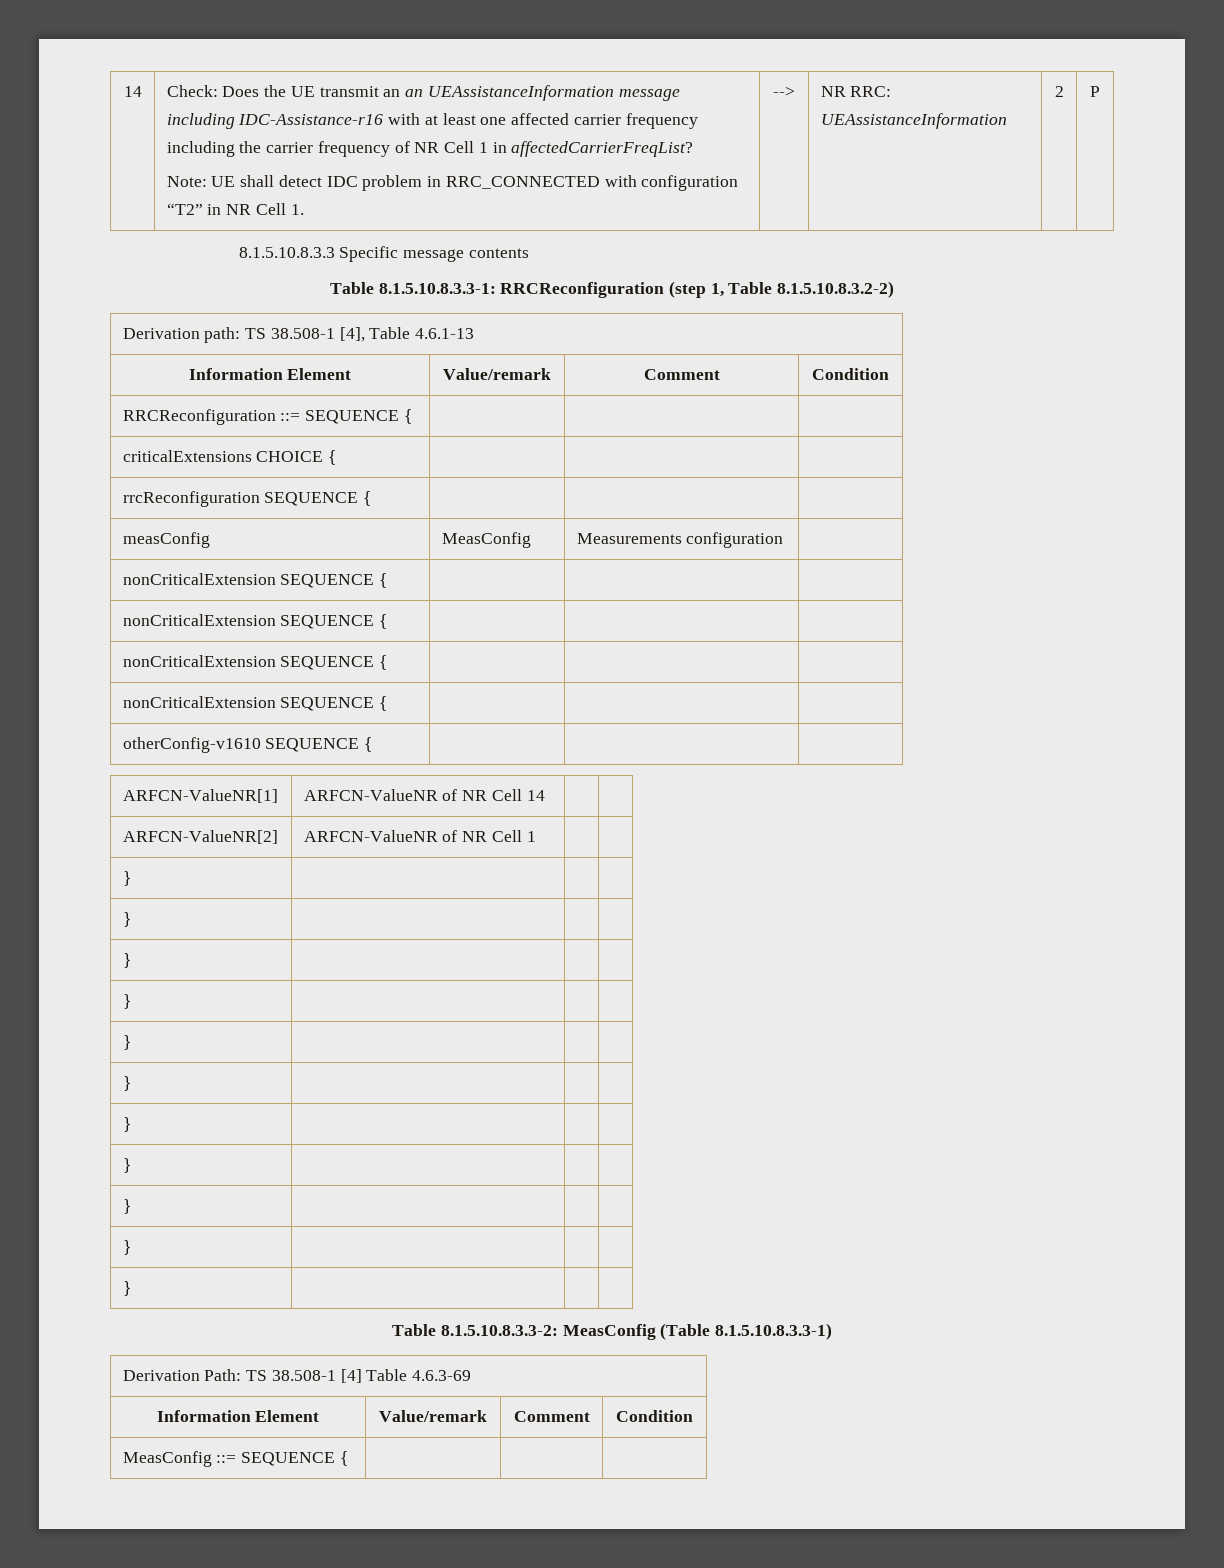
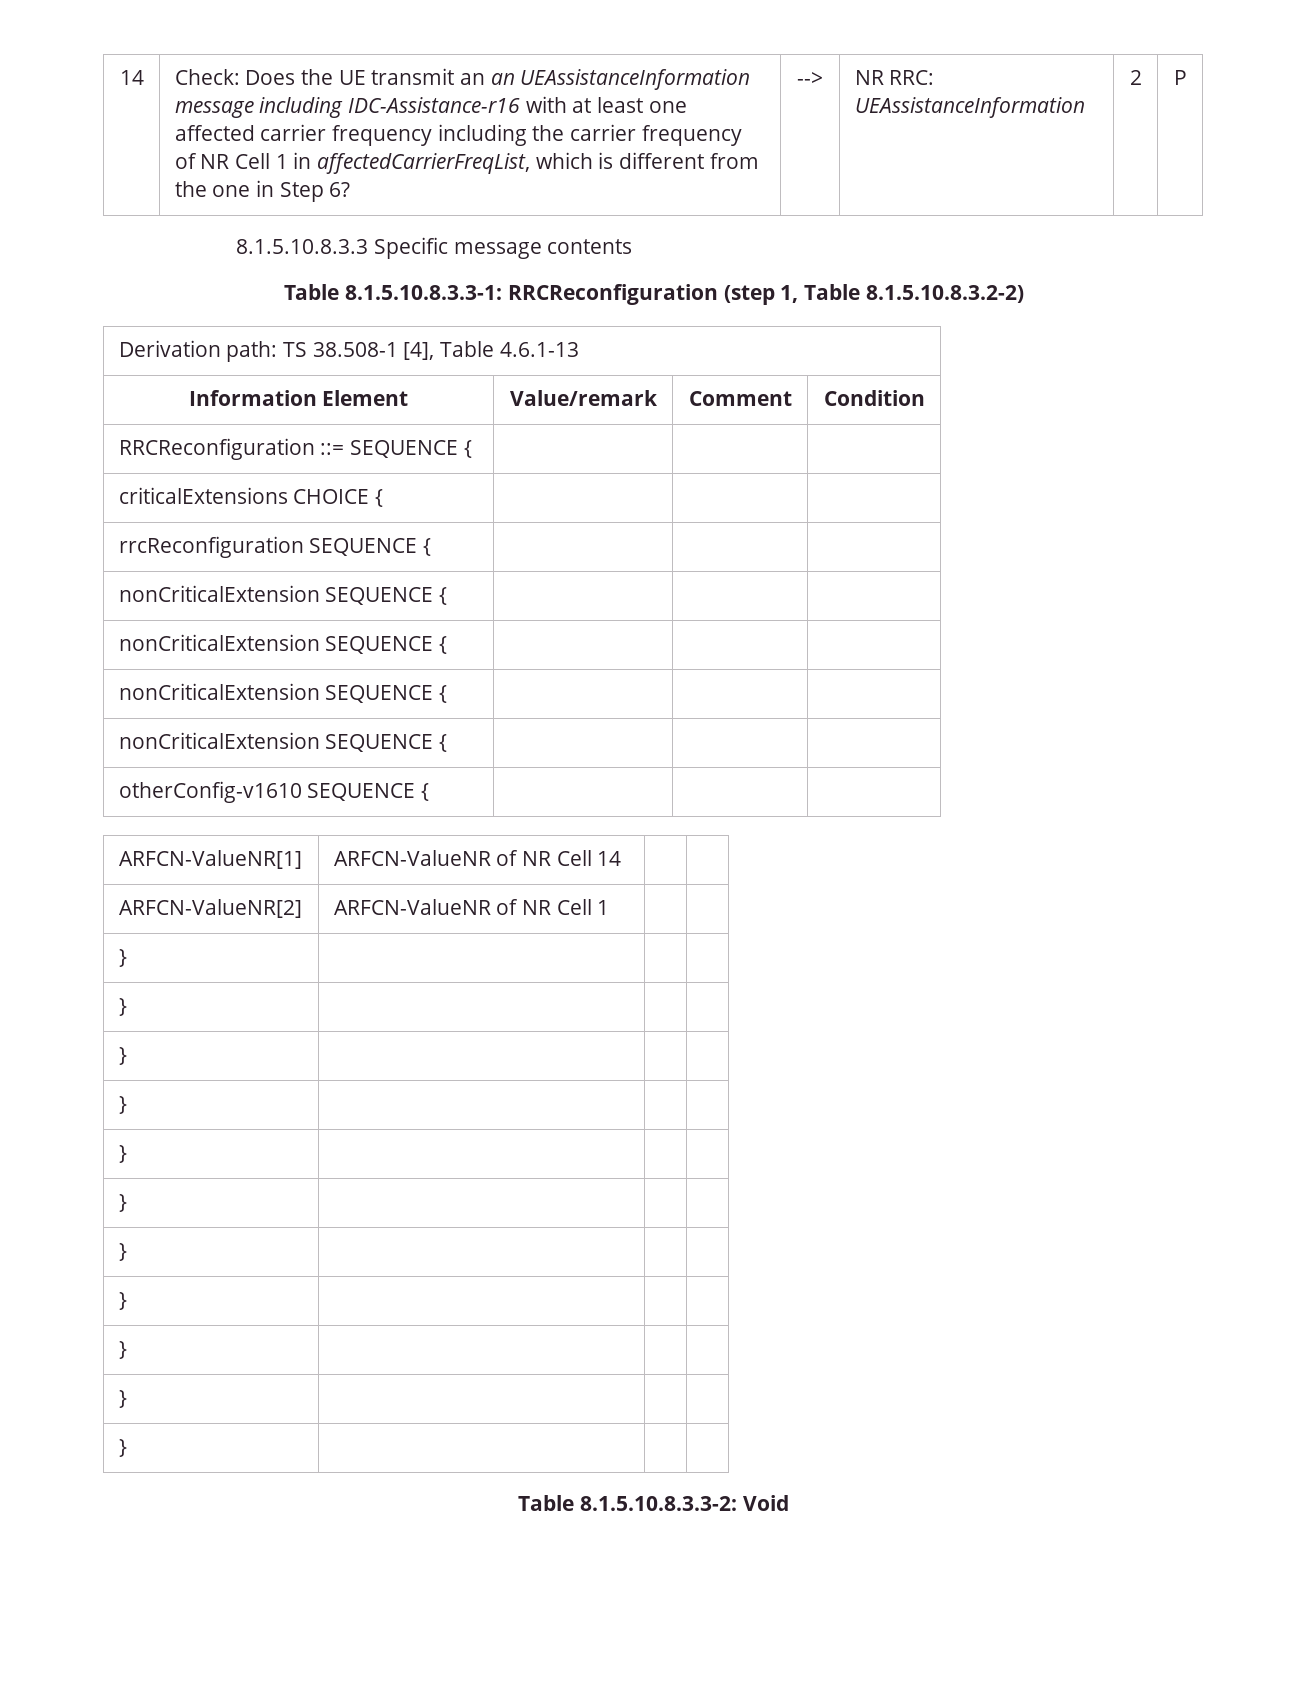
[511,141,694,157] [166,175,739,191] [166,203,304,215] affectedCarrierFreqList? // Note: UE shall detect IDC problem in RRC_CONNECTED with configuration “T2” in NR Cell 1. -> [316,152,759,174] [174,180,351,202] affectedCarrierFreqList, which is different from the one in Step 6?
[122,532,210,548] [441,532,531,548] [576,532,784,548] // measConfig | MeasConfig | Measurements configuration | -> (431, 547) none
[562,1323,832,1340] [122,1369,472,1383] [156,1410,320,1422] [379,1410,487,1422] [513,1411,590,1422] [616,1410,693,1422] [122,1451,348,1467] MeasConfig (Table 8.1.5.10.8.3.3-1) // Derivation Path: TS 38.508-1 [4] Table 4.6.3-69 // Information Element | Value/remark | Comment | Condition // MeasConfig ::= SEQUENCE { | | | -> [742,1495,789,1511] Void

